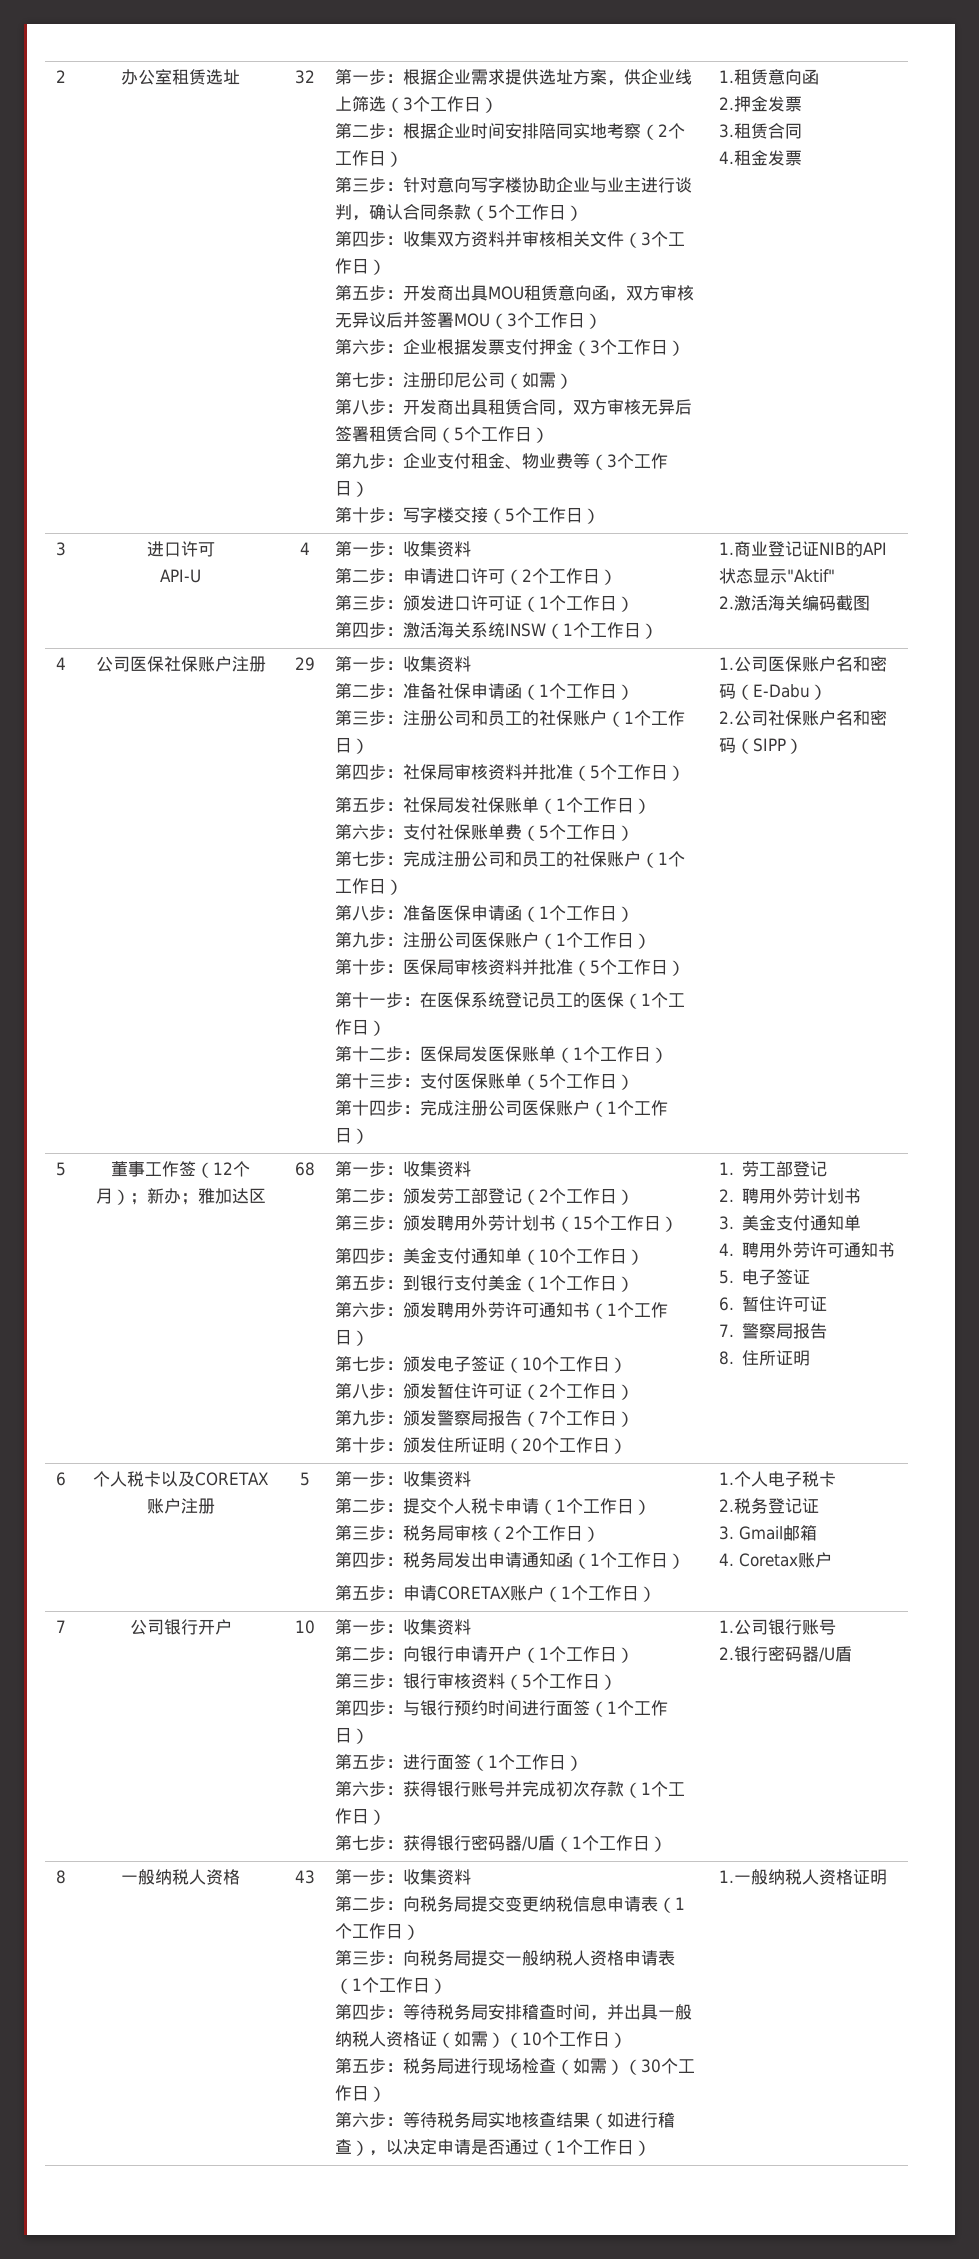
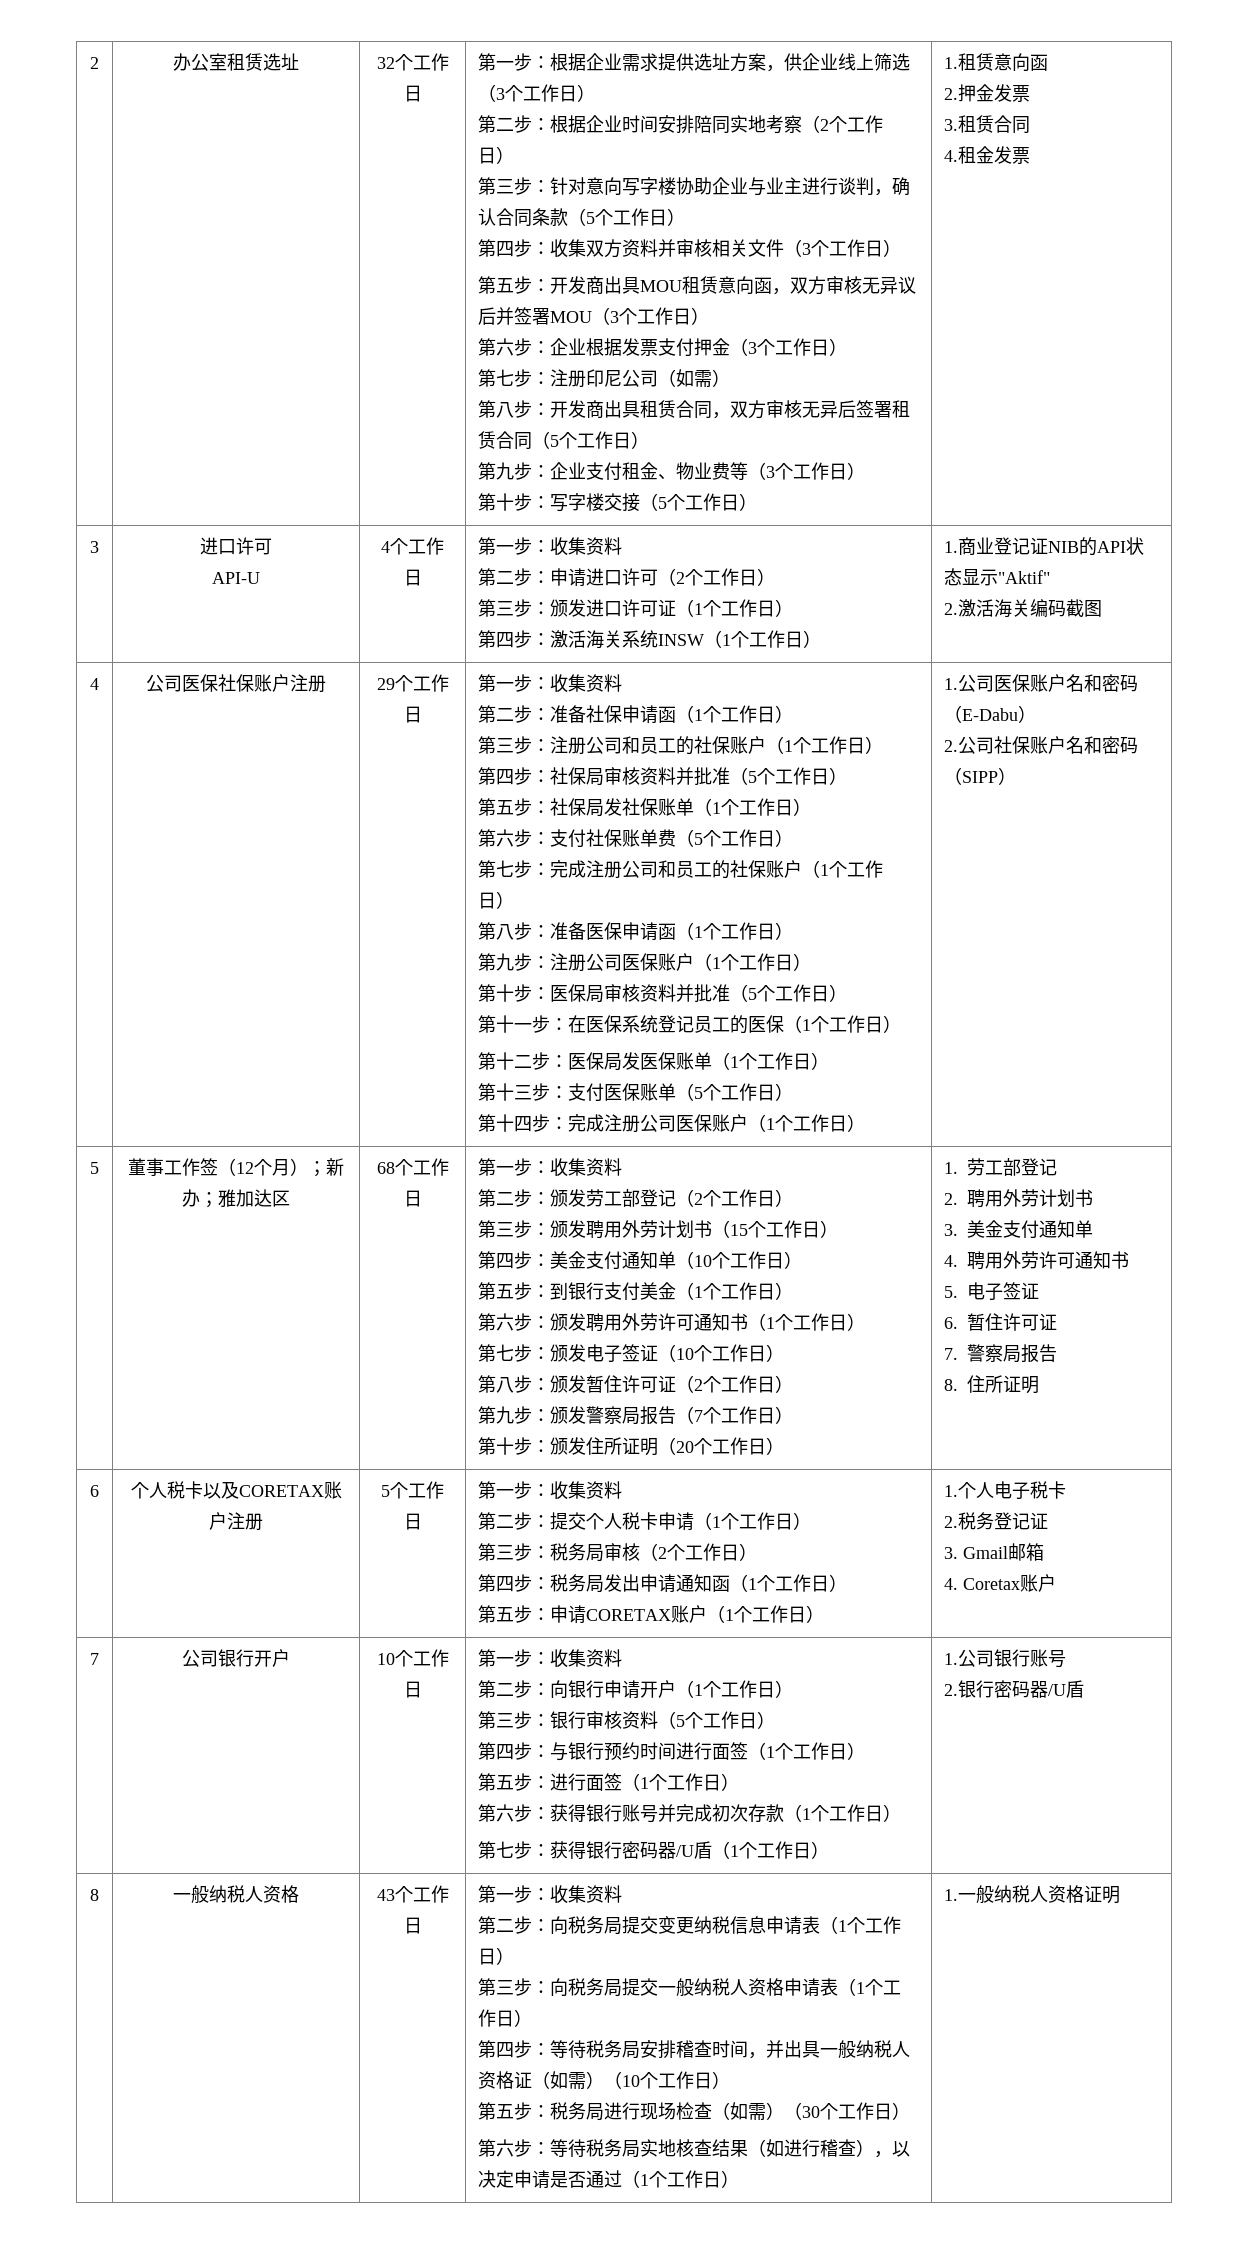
(315, 77) none -> [394,53,449,71] [403,85,422,102] 个工作日
(310, 548) none -> [390,537,444,555] [403,569,422,586] 个工作日
(315, 664) none -> [394,674,449,692] [403,706,422,723] 个工作日
(315, 1169) none -> [394,1158,449,1176] [403,1190,422,1207] 个工作日
(310, 1479) none -> [390,1481,444,1499] [403,1513,422,1530] 个工作日
(315, 1627) none -> [394,1649,449,1667] [403,1681,422,1698] 个工作日
(315, 1877) none -> [394,1885,449,1903] [403,1917,422,1934] 个工作日

